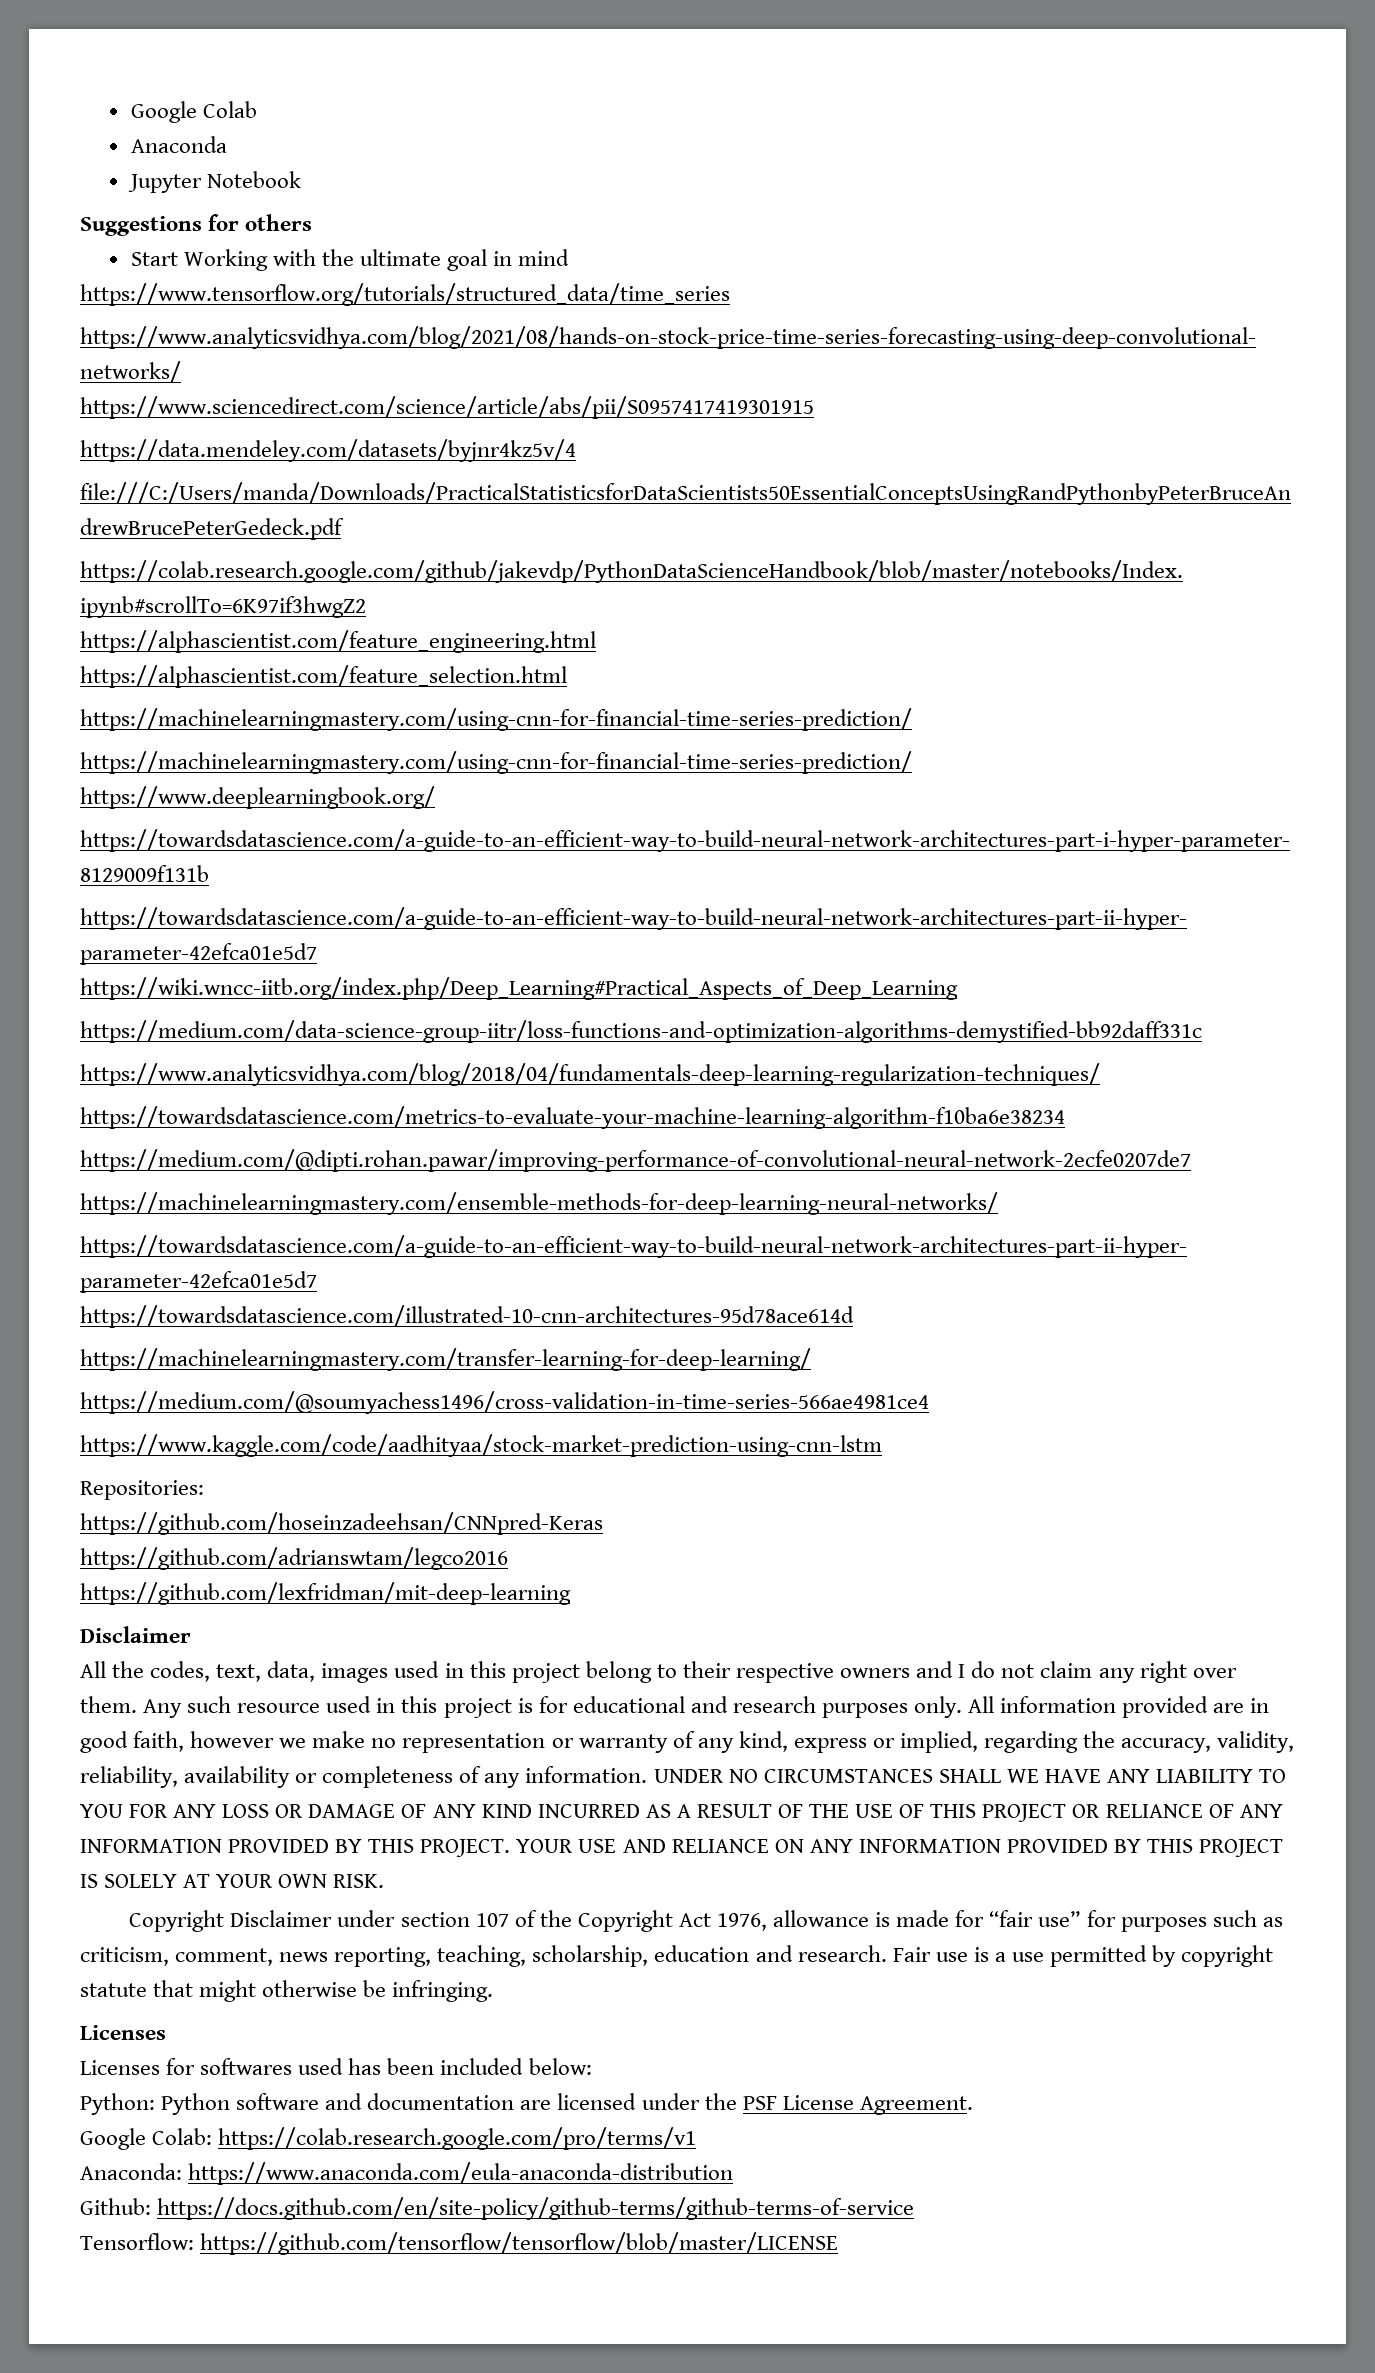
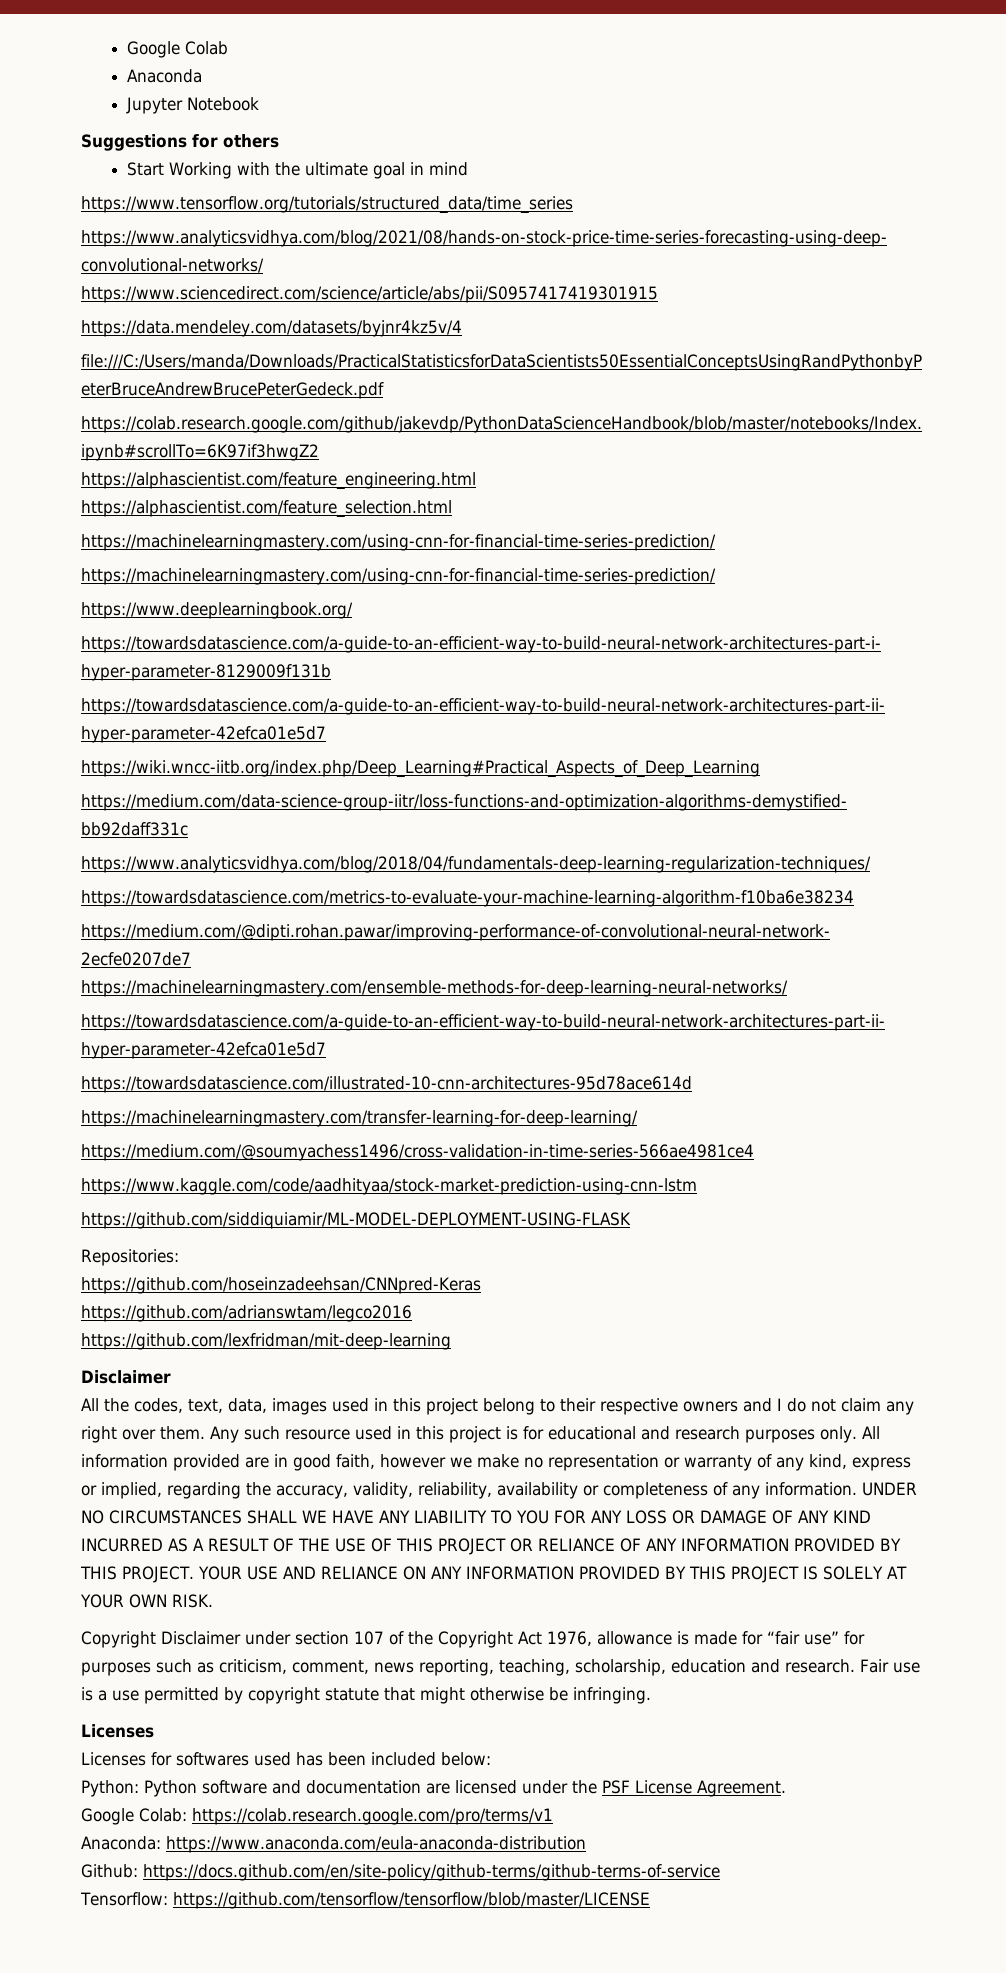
(882, 1445) none -> [81,1212,631,1229] // https://github.com/siddiquiamir/ML-MODEL-DEPLOYMENT-USING-FLASK

